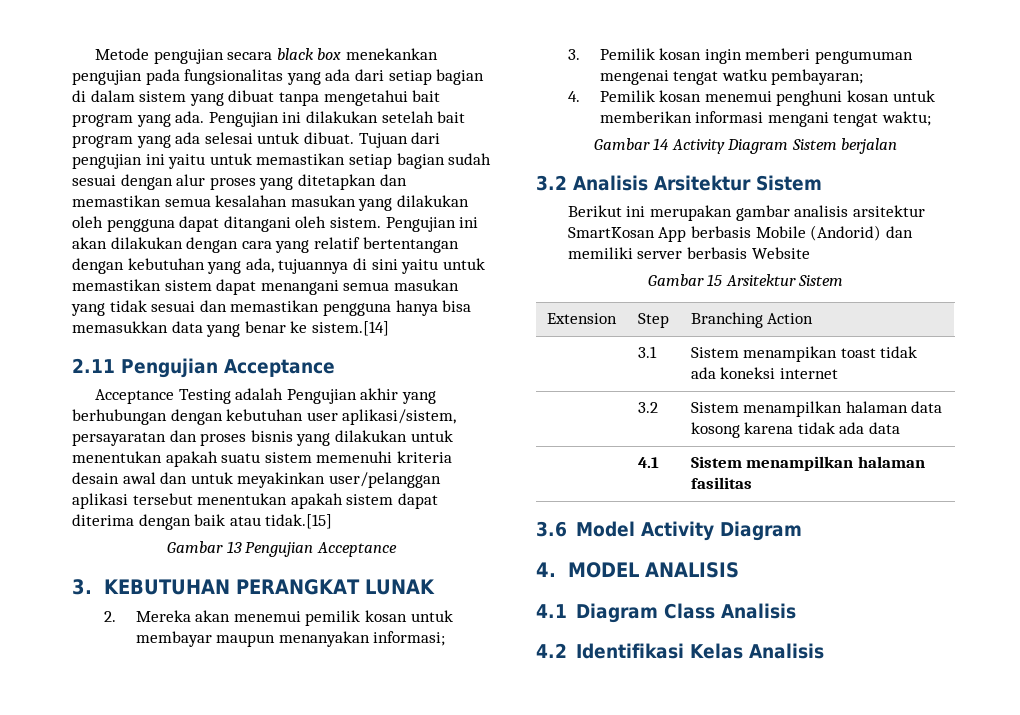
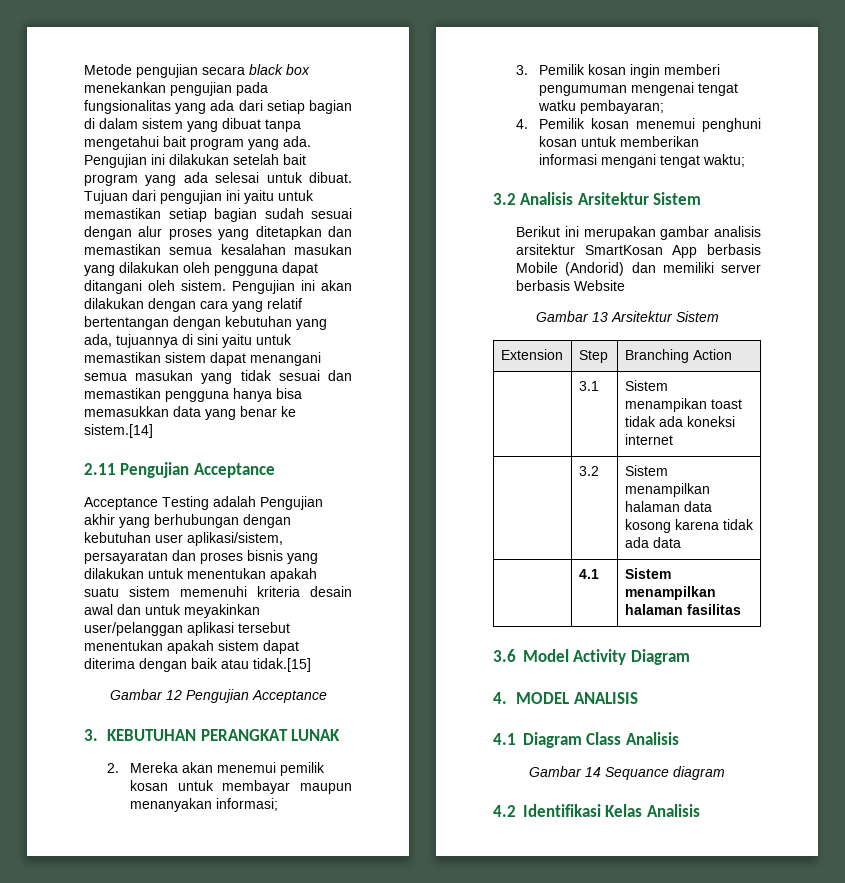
[226,541,242,553] 13 -> [165,690,182,700] 12
[593,138,898,154] // Gambar 14 Activity Diagram Sistem berjalan -> (746, 160) none
[707,274,723,286] 15 -> [591,312,608,322] 13
(796, 611) none -> [529,766,725,780] // Gambar 14 Sequance diagram

